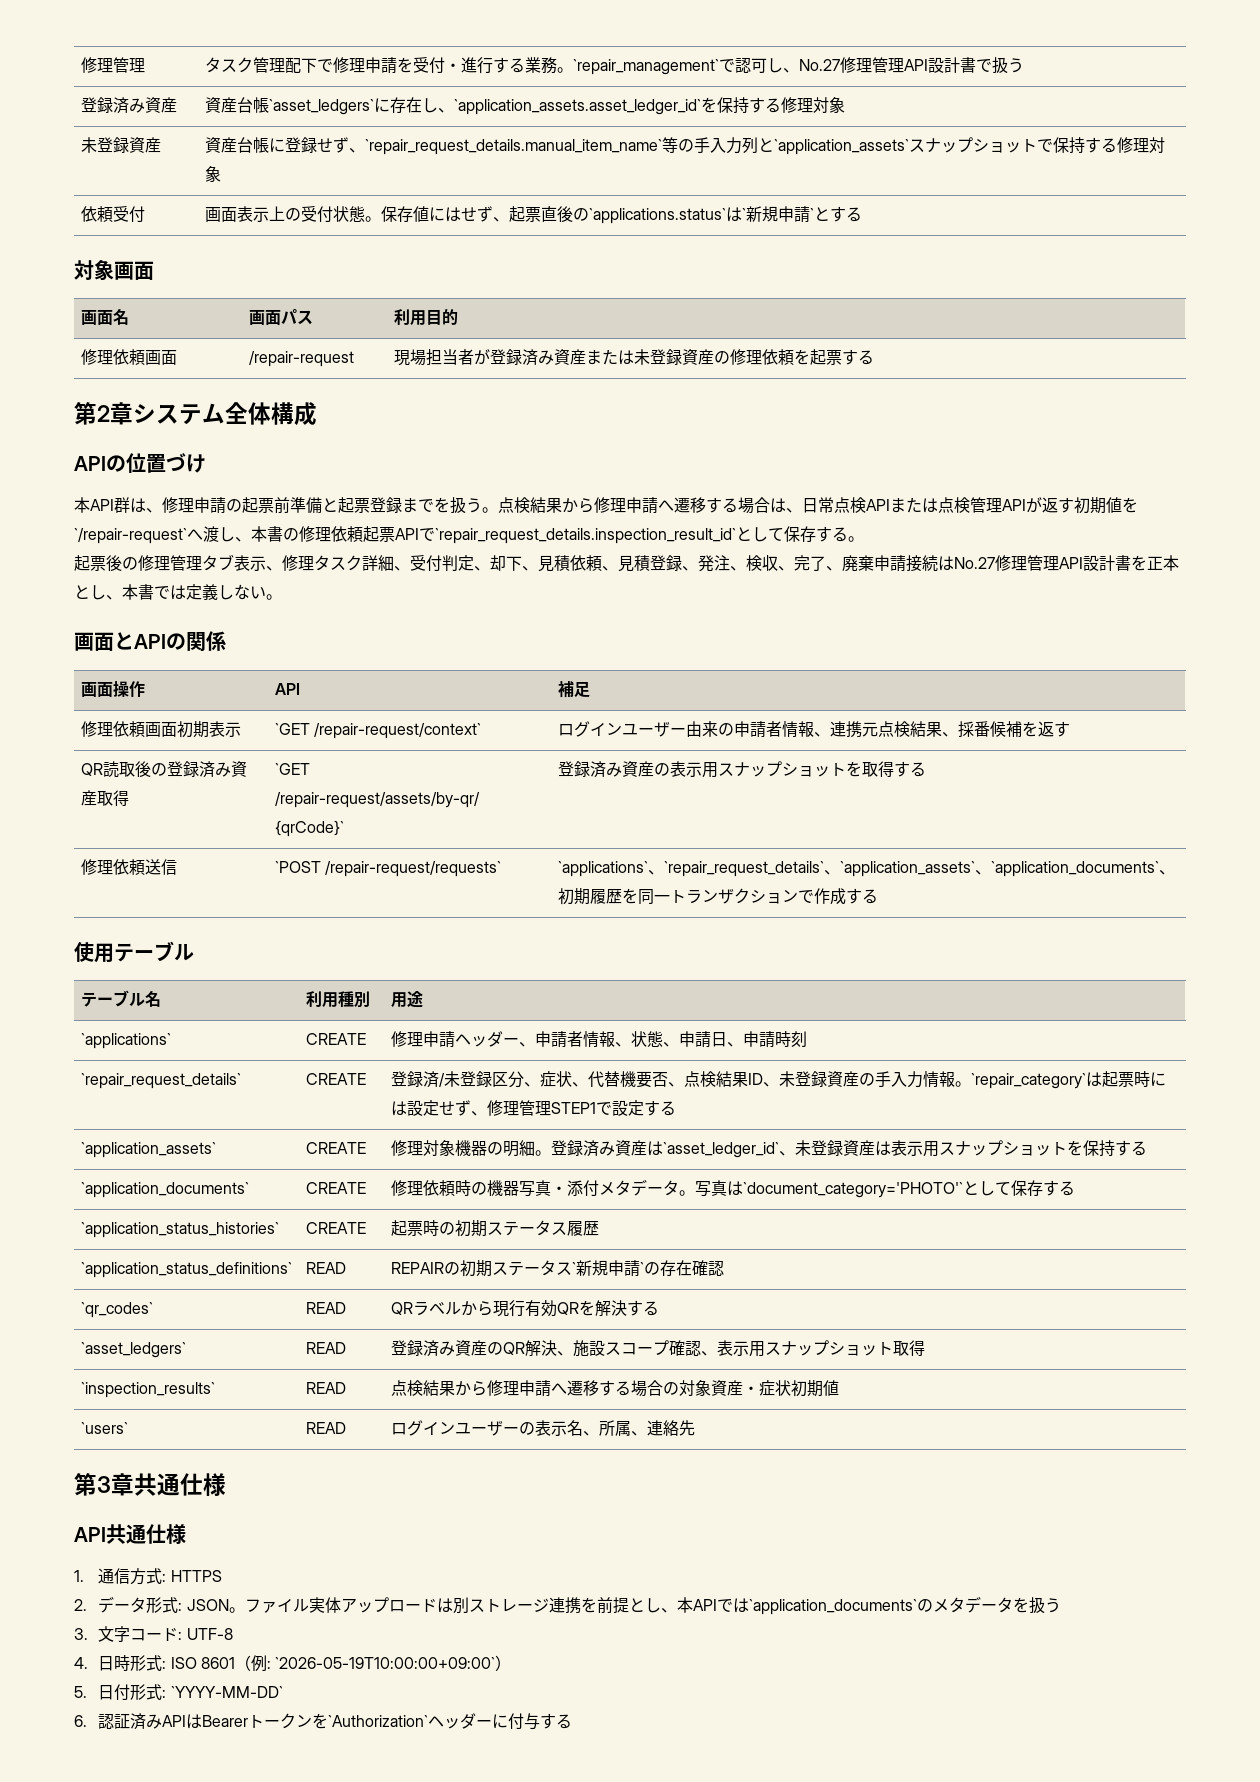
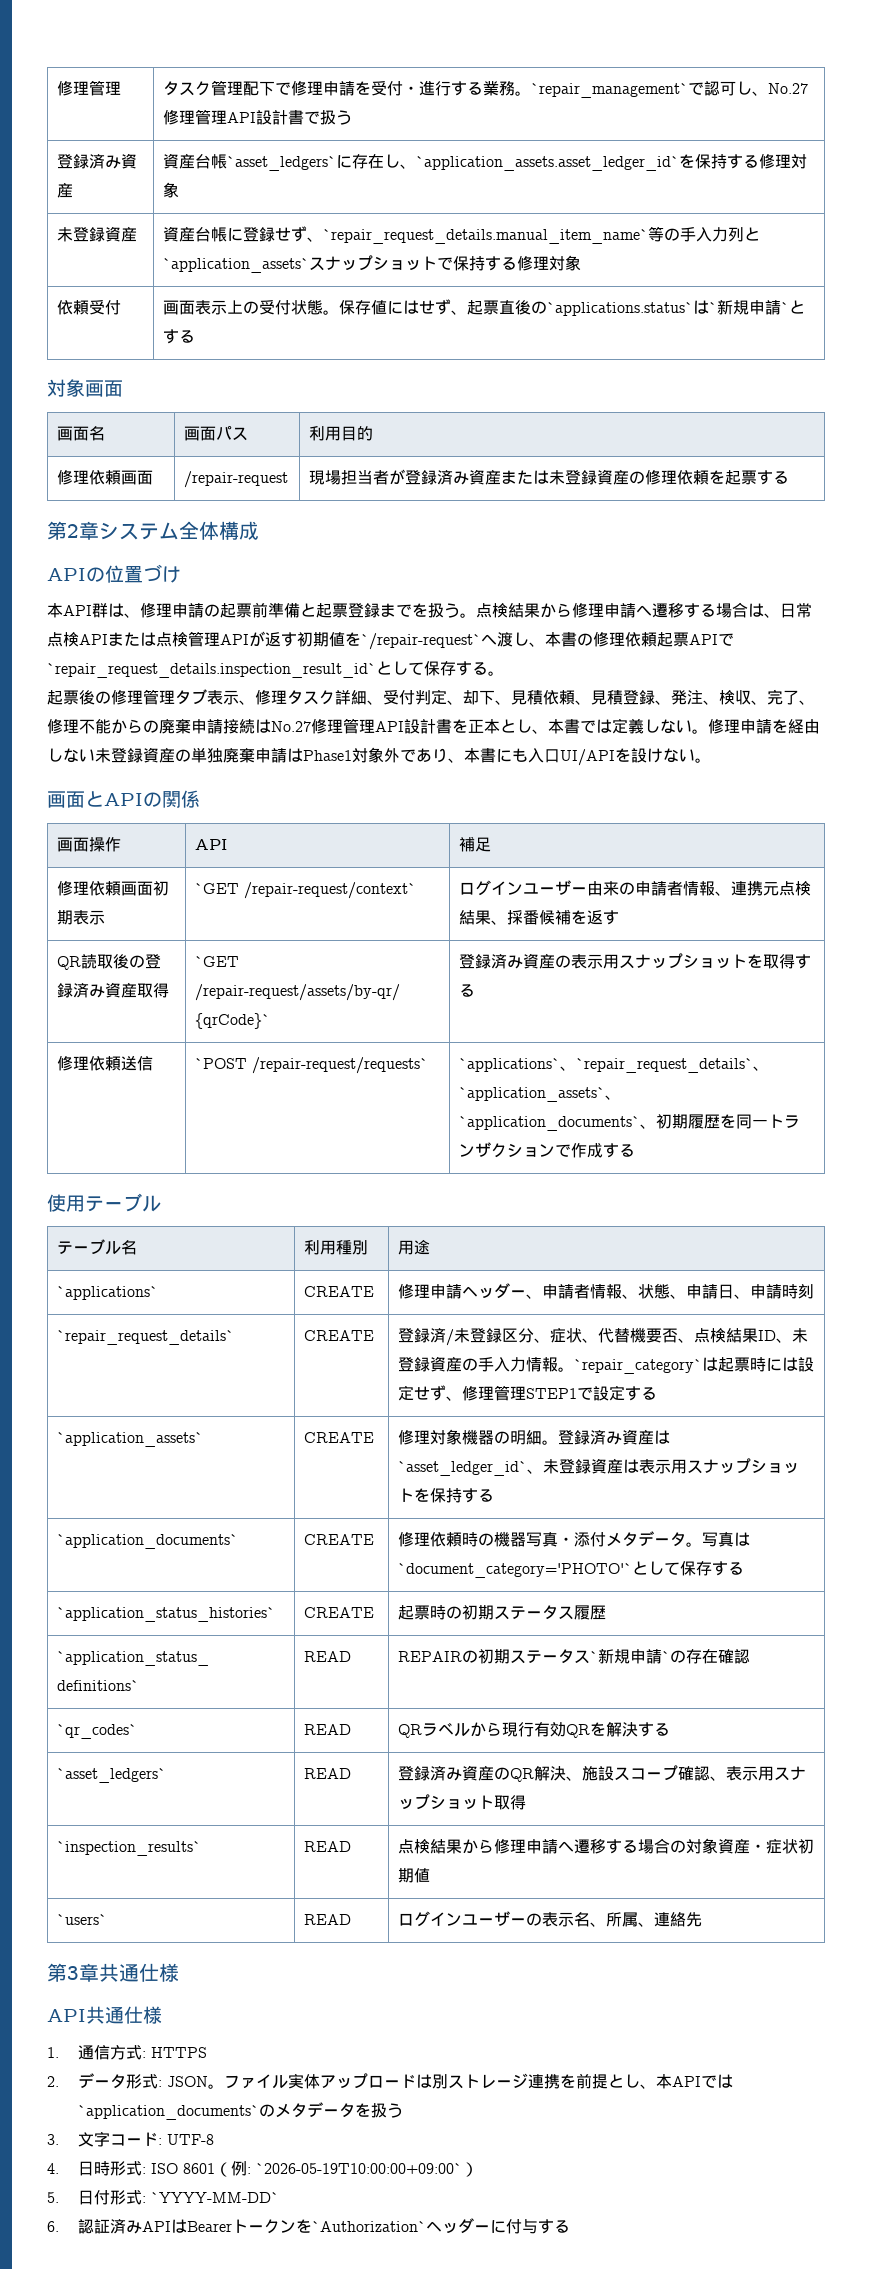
(842, 568) none -> [47,718,159,734] 修理不能からの
(282, 597) none -> [708,718,820,734] [47,747,711,766] 修理申請を経由しない未登録資産の単独廃棄申請はPhase1対象外であり、本書にも入口UI/APIを設けない。

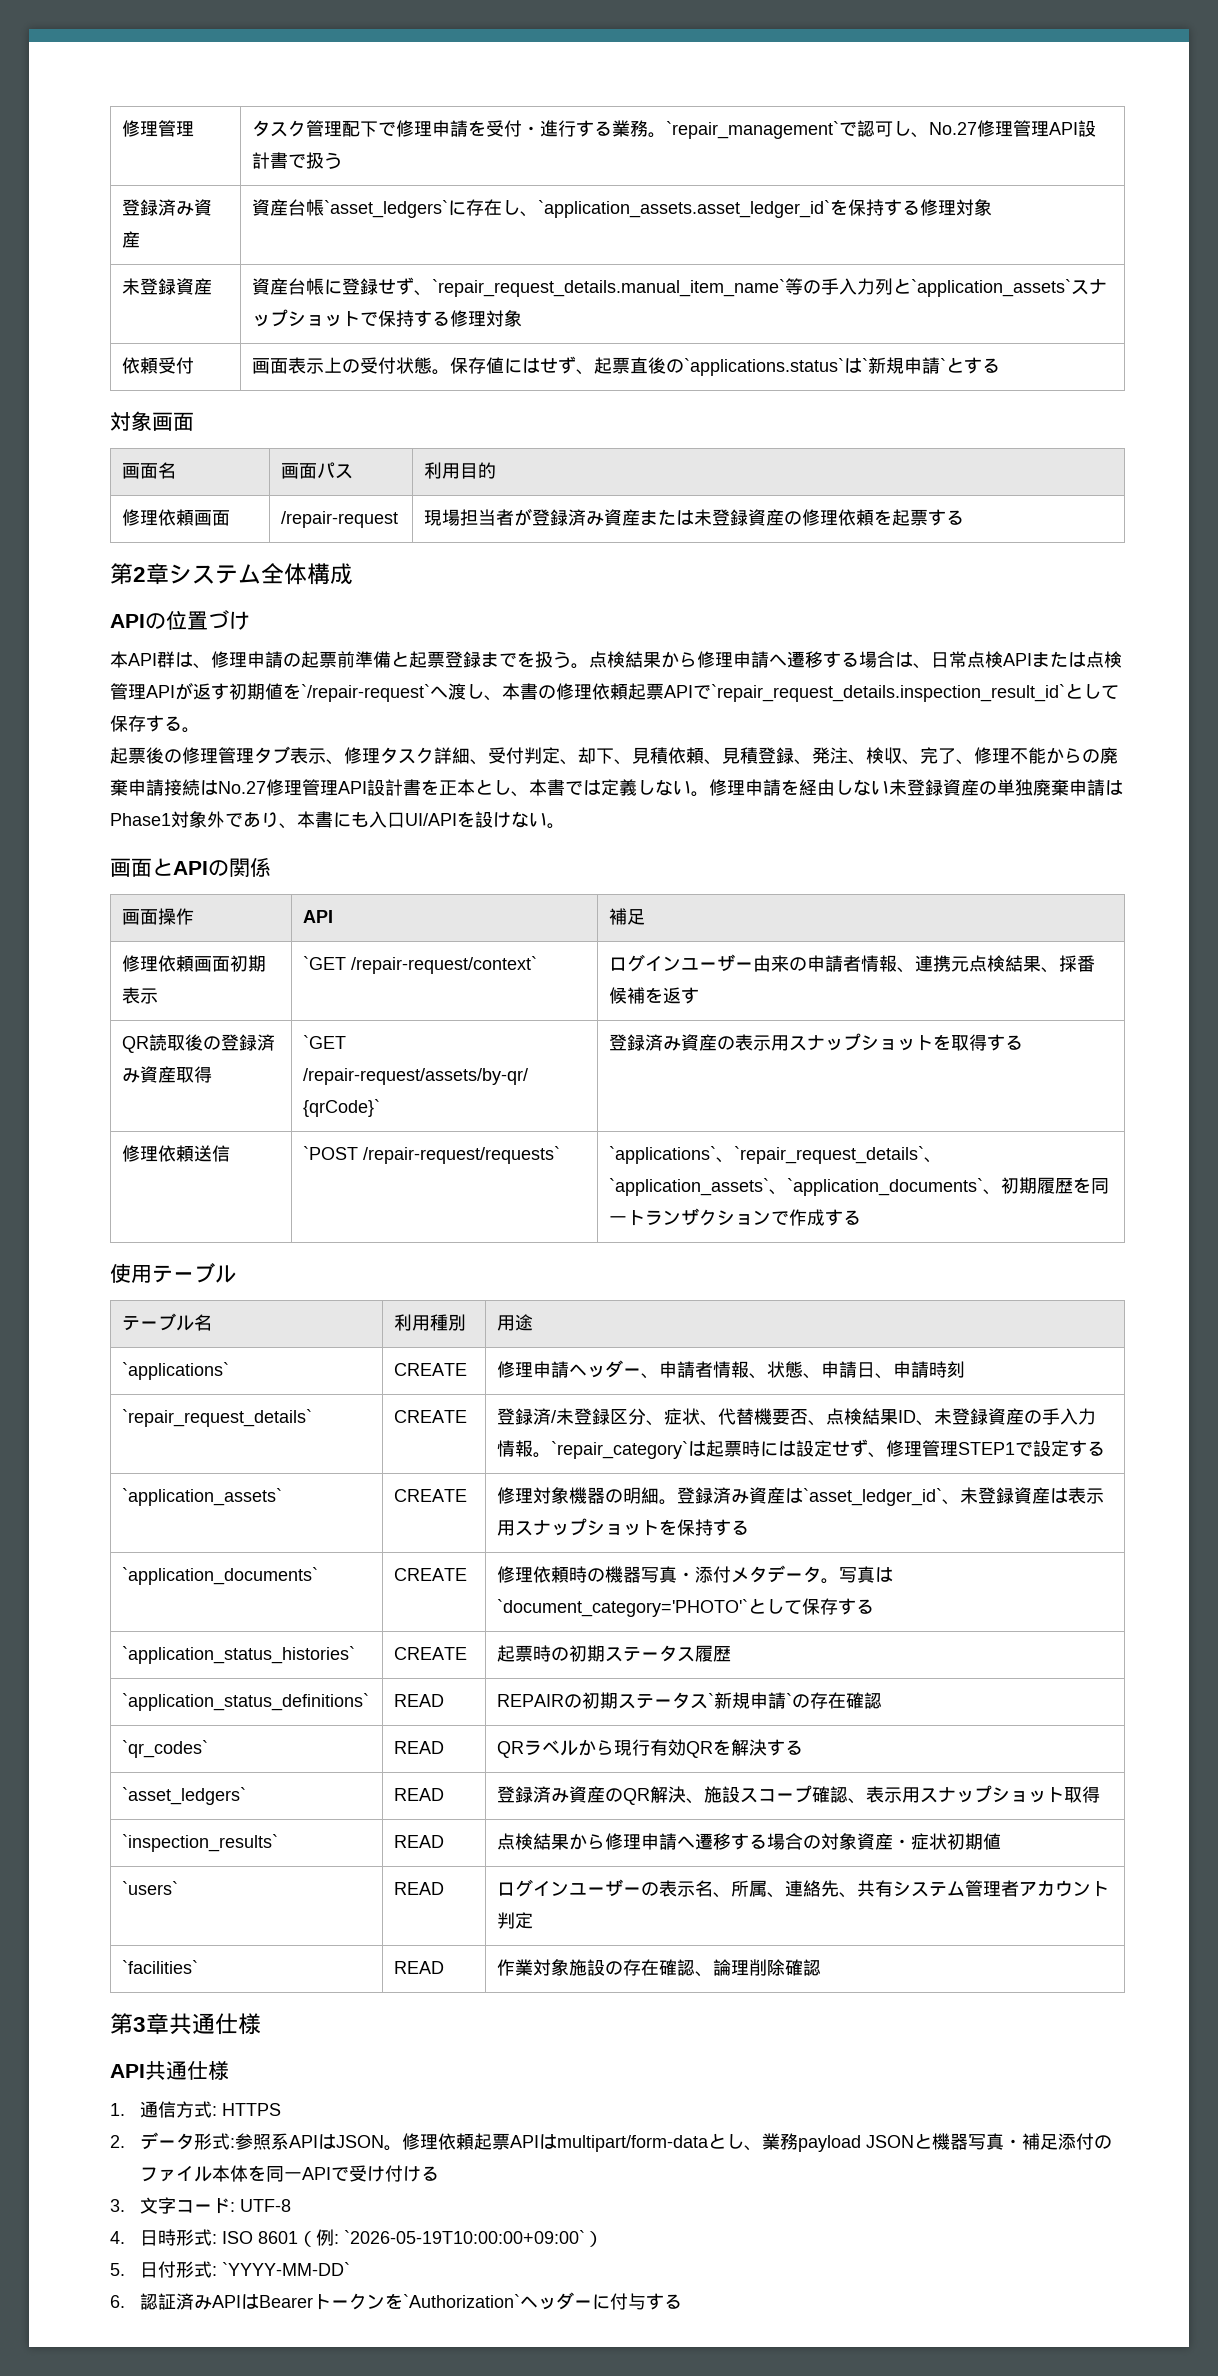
(703, 1919) none -> [839,1880,1110,1898] [497,1912,534,1929] [122,1960,199,1974] [394,1961,445,1974] [497,1959,822,1977] 、共有システム管理者アカウント判定 // `facilities` | READ | 作業対象施設の存在確認、論理削除確認
[167,2073,734,2089] [78,2102,404,2120] JSON。ファイル実体アップロードは別ストレージ連携を前提とし、本APIでは`application_documents`のメタデータを扱う -> [234,2133,1112,2152] [139,2165,439,2182] 参照系APIはJSON。修理依頼起票APIはmultipart/form-dataとし、業務payload JSONと機器写真・補足添付のファイル本体を同一APIで受け付ける

